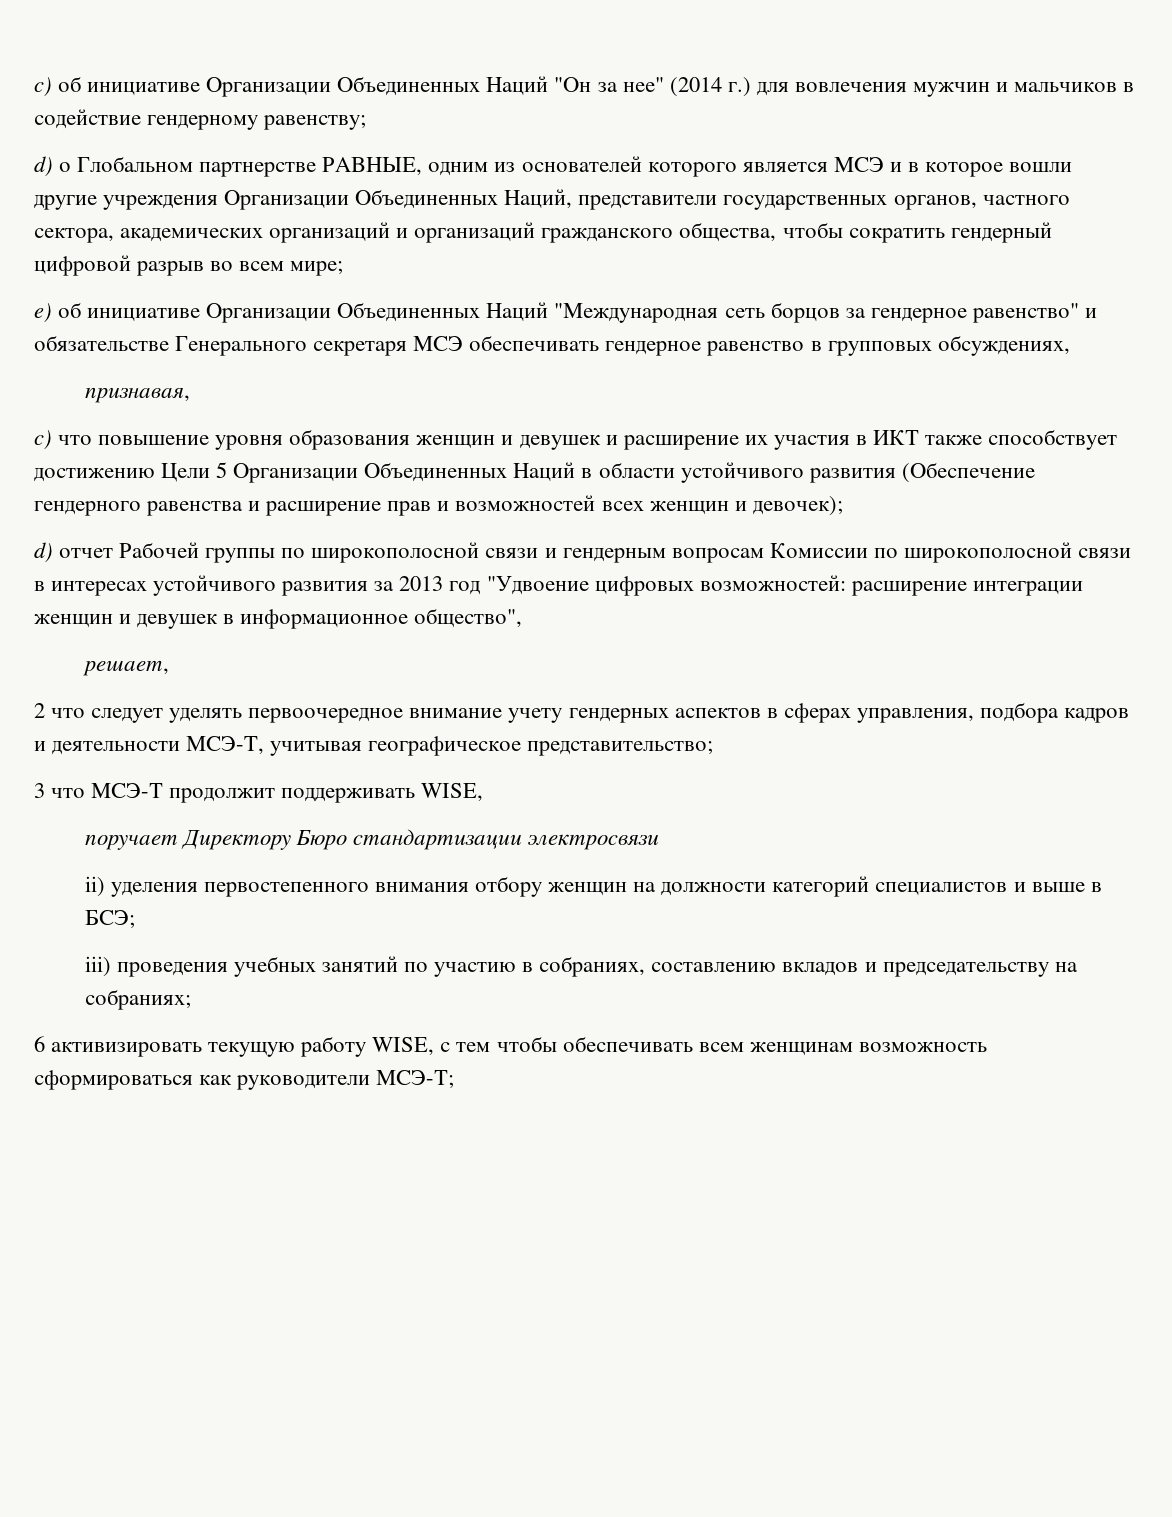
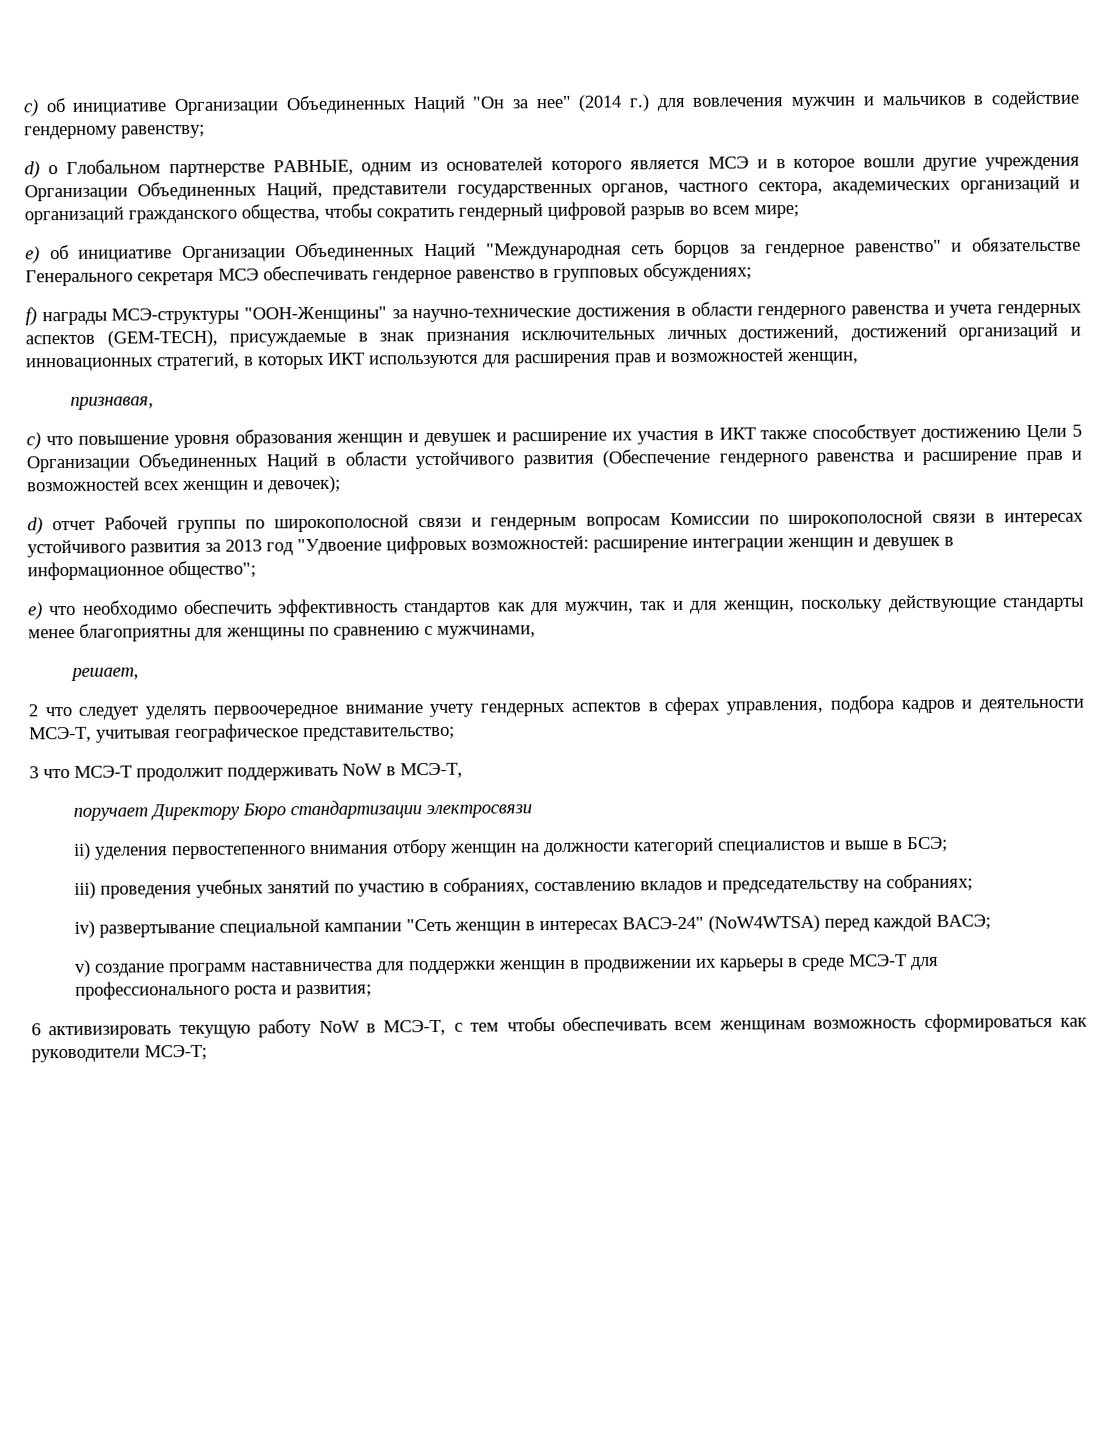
[937,335,1070,356] обсуждениях, -> [643,262,752,282] [25,301,1083,326] [25,322,1081,348] [26,348,859,372] обсуждениях; // f) награды МСЭ-структуры "ООН-Женщины" за научно-технические достижения в области гендерного равенства и учета гендерных аспектов (GEM-TECH), присуждаемые в знак признания исключительных личных достижений, достижений организаций и инновационных стратегий, в которых ИКТ используются для расширения прав и возможностей женщин,
[414,608,523,628] общество", -> [168,560,256,580] [28,594,1084,620] [28,623,536,642] общество"; // e) что необходимо обеспечить эффективность стандартов как для мужчин, так и для женщин, поскольку действующие стандарты менее благоприятны для женщины по сравнению с мужчинами,
[421,783,484,802] WISE, -> [342,762,463,779] NoW в МСЭ-Т,
(191, 999) none -> [74,913,992,938] [74,954,940,977] [75,980,373,1000] // iv) развертывание специальной кампании "Сеть женщин в интересах ВАСЭ-24" (NoW4WTSA) перед каждой ВАСЭ; // v) создание программ наставничества для поддержки женщин в продвижении их карьеры в среде МСЭ-Т для профессионального роста и развития;
[372,1037,435,1056] WISE, -> [318,1019,447,1036] NoW в МСЭ-Т,

